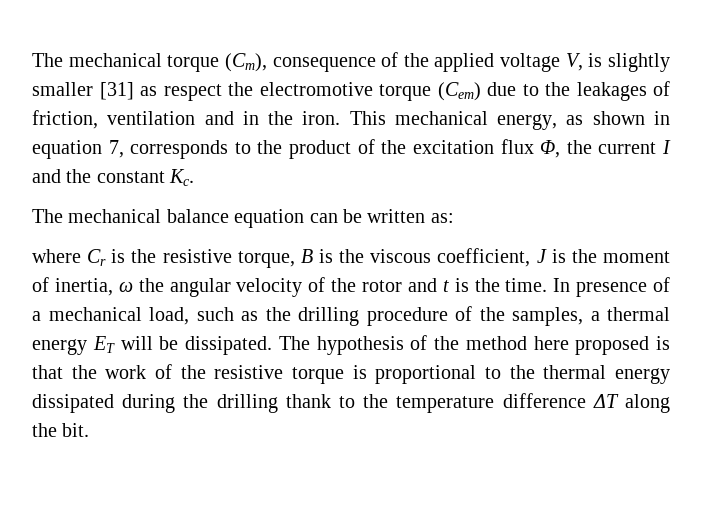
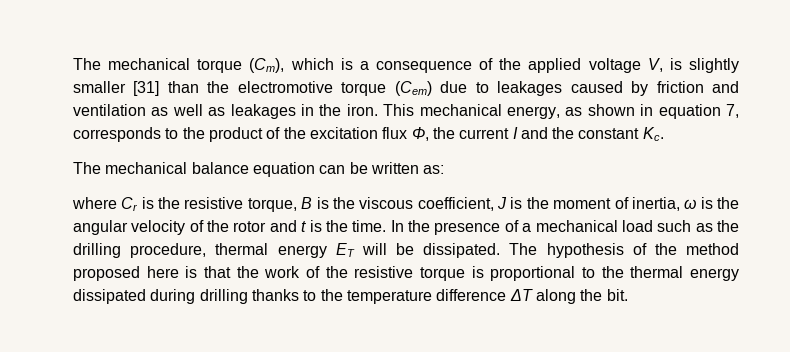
(267, 62) none -> [290,58,369,70] which is a
[140,84,222,101] as respect -> [167,81,199,93] than
[545,81,670,101] [32,110,234,129] the leakages of friction, ventilation and -> [497,81,739,96] [73,104,296,119] leakages caused by friction and ventilation as well as leakages
(133, 286) none -> [700,197,713,209] is
(571, 285) none -> [408,220,431,232] the
[149,307,189,325] load, -> [621,220,653,232] load
[366,306,600,326] procedure of the samples, a -> [130,243,207,258] procedure,
[533,336,650,355] here proposed -> [73,266,179,281] proposed here
[183,394,331,413] the drilling thank -> [199,289,299,304] drilling thanks

